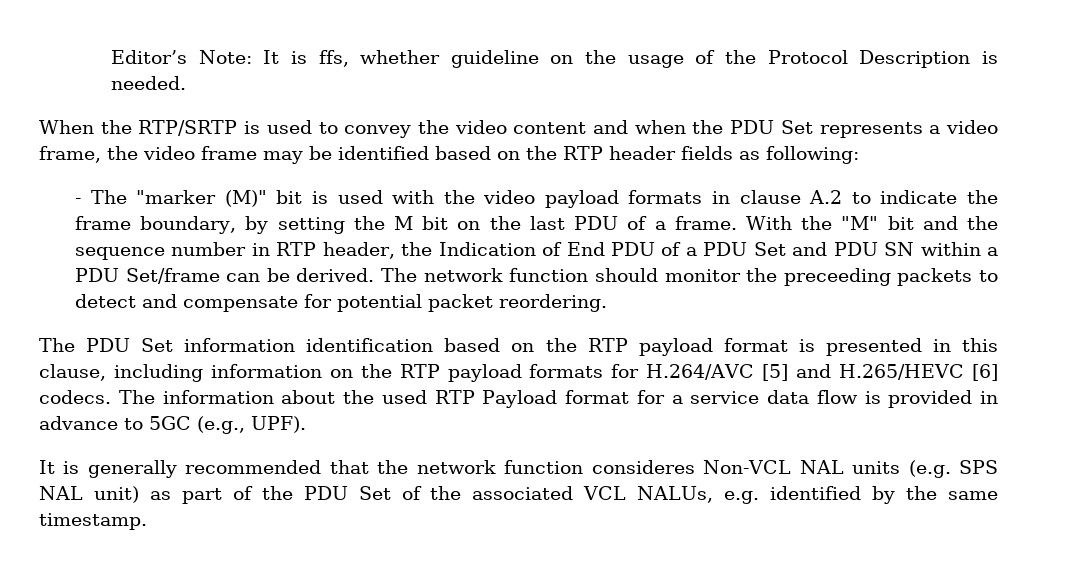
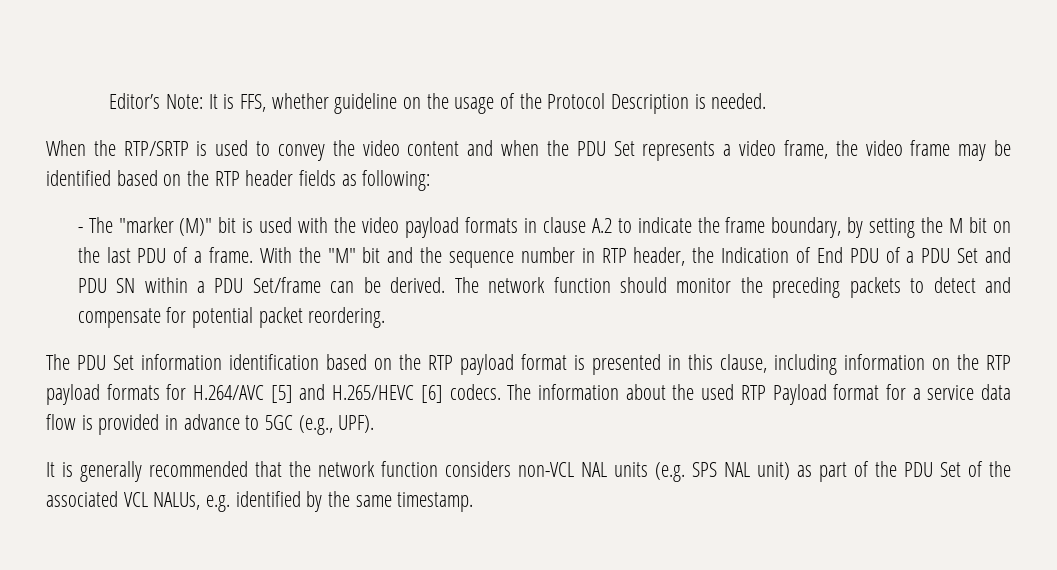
[318,50,349,67] ffs, -> [240,94,267,112] FFS,
[783,268,891,286] preceeding -> [772,277,841,298] preceding
[591,460,792,474] consideres Non-VCL -> [445,461,574,477] considers non-VCL

